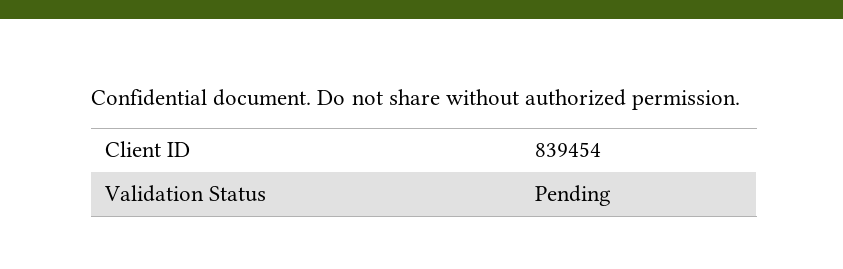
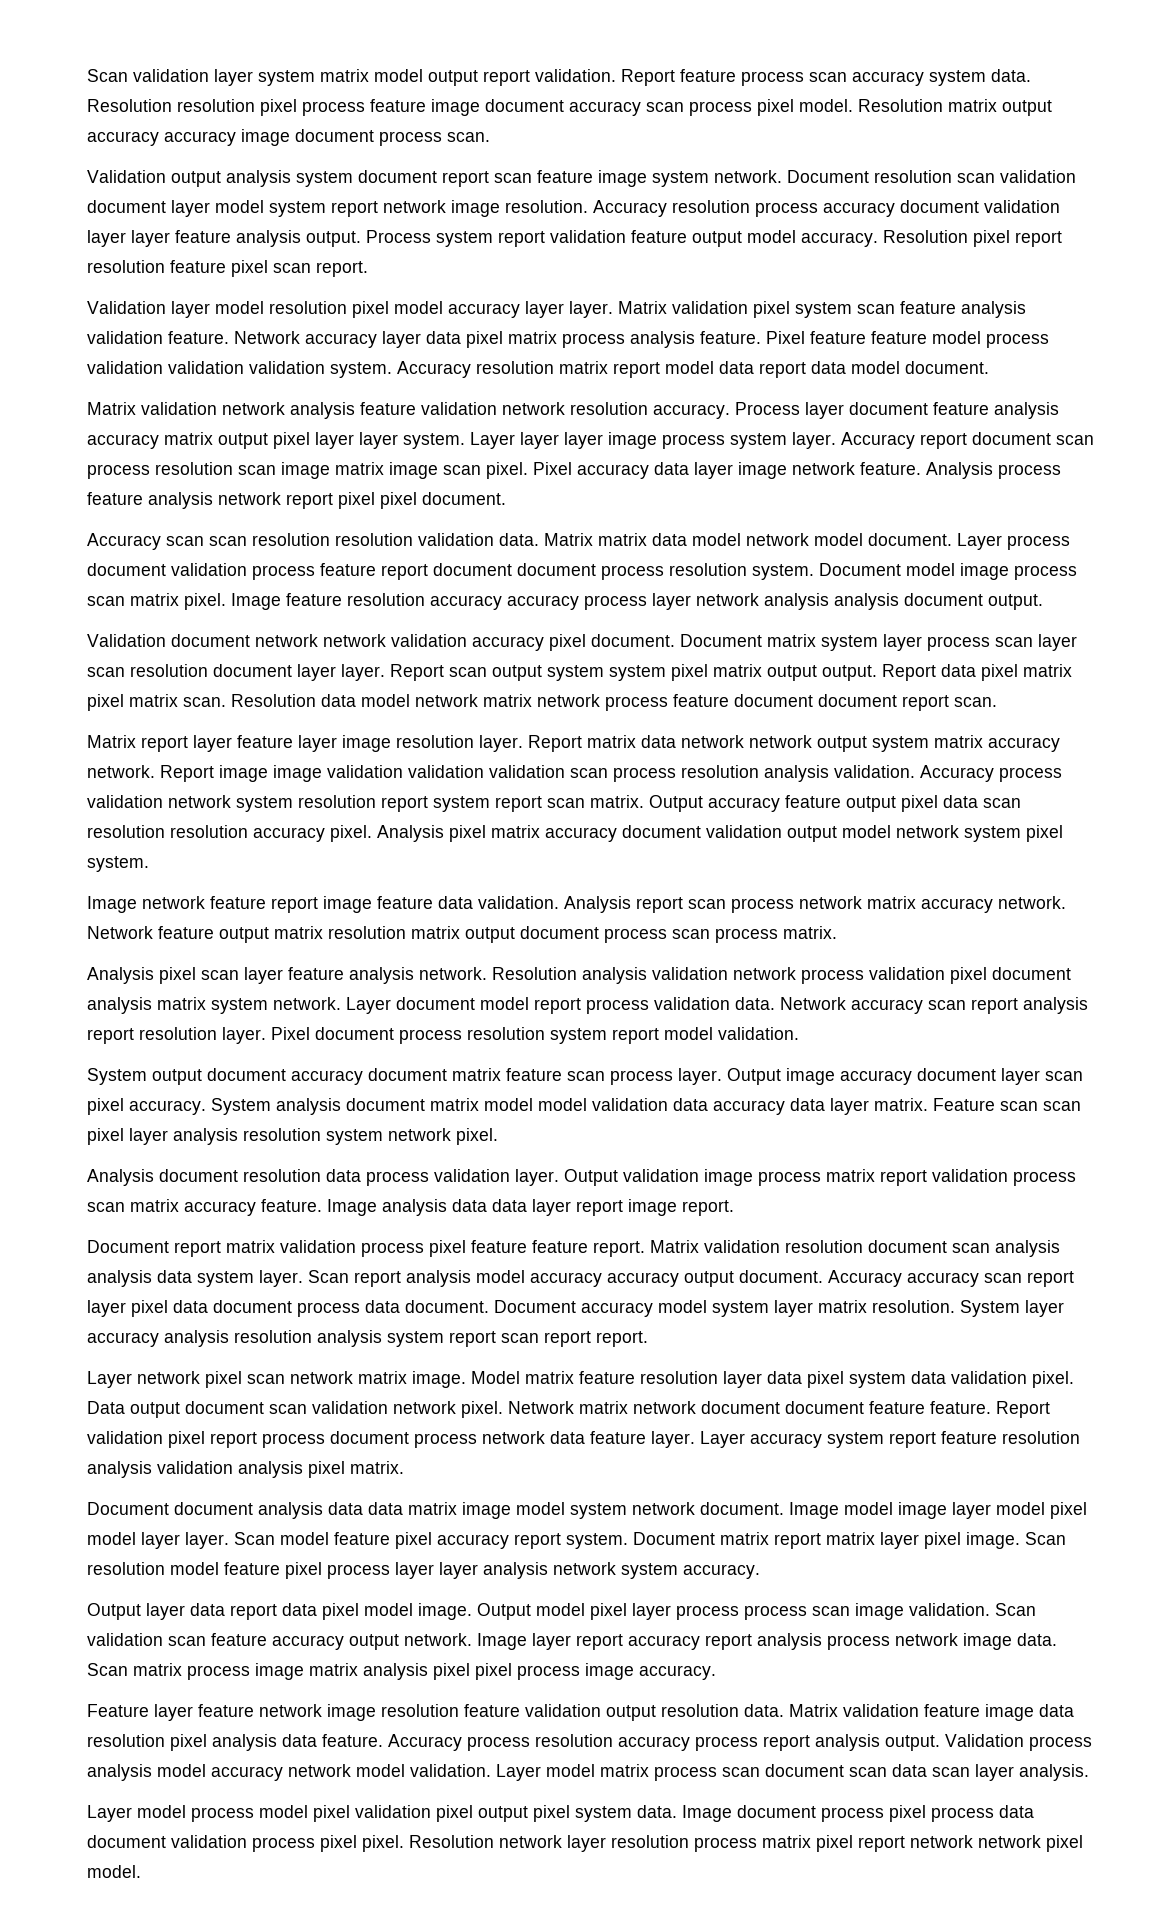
[91,89,741,110] [104,141,190,157] [534,142,601,157] [103,185,266,202] [534,185,611,206] Confidential document. Do not share without authorized permission. // Client ID | 839454 // Validation Status | Pending -> [87,69,1031,86] [87,99,1052,116] [87,129,490,146] [87,170,1076,187] [87,200,1060,217] [87,230,1062,247] [87,260,368,277] [87,301,1026,318] [87,331,1049,348] [87,361,989,378] [87,402,1059,419] [87,432,1094,449] [87,462,1061,479] [87,492,506,509] [87,533,1070,550] [87,563,1077,580] [87,593,1043,610] [87,634,1077,651] [87,664,1072,681] [87,694,997,711] [87,735,1060,752] [87,765,1062,782] [87,795,1021,812] [87,825,1063,842] [87,856,149,872] [87,896,1066,913] [87,926,837,943] [87,967,1071,984] [87,997,1088,1014] [87,1027,799,1044] [87,1068,1083,1085] [87,1098,1081,1115] [87,1128,498,1145] [87,1169,1076,1186] [87,1199,734,1216] [87,1240,1060,1257] [87,1270,1074,1287] [87,1300,1064,1317] [87,1330,648,1347] [87,1371,1074,1388] [87,1401,1050,1418] [87,1431,1080,1448] [87,1461,404,1478] [87,1502,1087,1519] [87,1532,1066,1549] [87,1562,760,1579] [87,1603,1036,1620] [87,1633,1057,1650] [87,1663,716,1680] [87,1704,1074,1721] [87,1734,1092,1751] [87,1764,1089,1781] [87,1805,1034,1822] [87,1835,1083,1852] [87,1865,141,1878] Scan validation layer system matrix model output report validation. Report feature process scan accuracy system data. Resolution resolution pixel process feature image document accuracy scan process pixel model. Resolution matrix output accuracy accuracy image document process scan. // Validation output analysis system document report scan feature image system network. Document resolution scan validation document layer model system report network image resolution. Accuracy resolution process accuracy document validation layer layer feature analysis output. Process system report validation feature output model accuracy. Resolution pixel report resolution feature pixel scan report. // Validation layer model resolution pixel model accuracy layer layer. Matrix validation pixel system scan feature analysis validation feature. Network accuracy layer data pixel matrix process analysis feature. Pixel feature feature model process validation validation validation system. Accuracy resolution matrix report model data report data model document. // Matrix validation network analysis feature validation network resolution accuracy. Process layer document feature analysis accuracy matrix output pixel layer layer system. Layer layer layer image process system layer. Accuracy report document scan process resolution scan image matrix image scan pixel. Pixel accuracy data layer image network feature. Analysis process feature analysis network report pixel pixel document. // Accuracy scan scan resolution resolution validation data. Matrix matrix data model network model document. Layer process document validation process feature report document document process resolution system. Document model image process scan matrix pixel. Image feature resolution accuracy accuracy process layer network analysis analysis document output. // Validation document network network validation accuracy pixel document. Document matrix system layer process scan layer scan resolution document layer layer. Report scan output system system pixel matrix output output. Report data pixel matrix pixel matrix scan. Resolution data model network matrix network process feature document document report scan. // Matrix report layer feature layer image resolution layer. Report matrix data network network output system matrix accuracy network. Report image image validation validation validation scan process resolution analysis validation. Accuracy process validation network system resolution report system report scan matrix. Output accuracy feature output pixel data scan resolution resolution accuracy pixel. Analysis pixel matrix accuracy document validation output model network system pixel system. // Image network feature report image feature data validation. Analysis report scan process network matrix accuracy network. Network feature output matrix resolution matrix output document process scan process matrix. // Analysis pixel scan layer feature analysis network. Resolution analysis validation network process validation pixel document analysis matrix system network. Layer document model report process validation data. Network accuracy scan report analysis report resolution layer. Pixel document process resolution system report model validation. // System output document accuracy document matrix feature scan process layer. Output image accuracy document layer scan pixel accuracy. System analysis document matrix model model validation data accuracy data layer matrix. Feature scan scan pixel layer analysis resolution system network pixel. // Analysis document resolution data process validation layer. Output validation image process matrix report validation process scan matrix accuracy feature. Image analysis data data layer report image report. // Document report matrix validation process pixel feature feature report. Matrix validation resolution document scan analysis analysis data system layer. Scan report analysis model accuracy accuracy output document. Accuracy accuracy scan report layer pixel data document process data document. Document accuracy model system layer matrix resolution. System layer accuracy analysis resolution analysis system report scan report report. // Layer network pixel scan network matrix image. Model matrix feature resolution layer data pixel system data validation pixel. Data output document scan validation network pixel. Network matrix network document document feature feature. Report validation pixel report process document process network data feature layer. Layer accuracy system report feature resolution analysis validation analysis pixel matrix. // Document document analysis data data matrix image model system network document. Image model image layer model pixel model layer layer. Scan model feature pixel accuracy report system. Document matrix report matrix layer pixel image. Scan resolution model feature pixel process layer layer analysis network system accuracy. // Output layer data report data pixel model image. Output model pixel layer process process scan image validation. Scan validation scan feature accuracy output network. Image layer report accuracy report analysis process network image data. Scan matrix process image matrix analysis pixel pixel process image accuracy. // Feature layer feature network image resolution feature validation output resolution data. Matrix validation feature image data resolution pixel analysis data feature. Accuracy process resolution accuracy process report analysis output. Validation process analysis model accuracy network model validation. Layer model matrix process scan document scan data scan layer analysis. // Layer model process model pixel validation pixel output pixel system data. Image document process pixel process data document validation process pixel pixel. Resolution network layer resolution process matrix pixel report network network pixel model.

